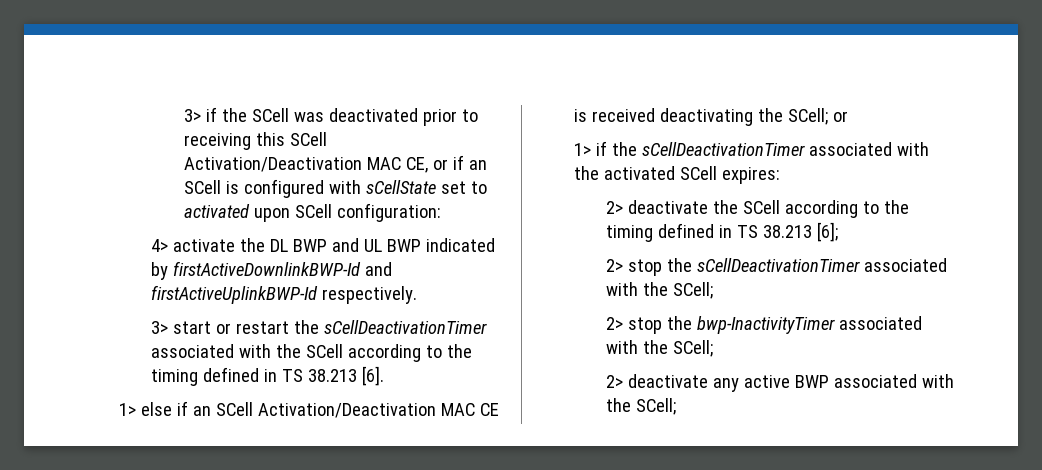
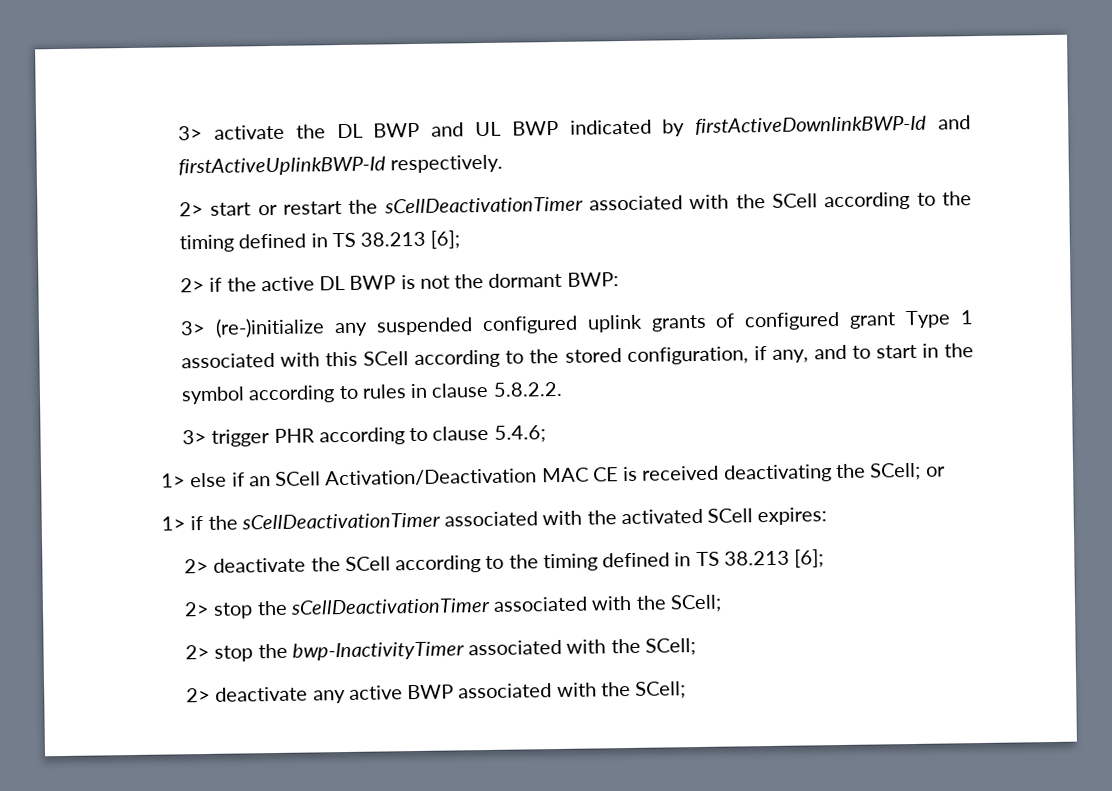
[183,107,478,126] [183,132,327,150] [183,155,487,173] [183,179,487,198] [183,203,441,222] [151,239,169,252] 3> if the SCell was deactivated prior to receiving this SCell Activation/Deactivation MAC CE, or if an SCell is configured with sCellState set to activated upon SCell configuration: // 4> -> [178,125,204,141] 3>
[151,321,169,334] 3> -> [179,201,205,217] 2>
[362,366,385,386] [6]. -> [430,230,461,249] [180,272,619,293] [180,310,975,338] [181,343,975,369] [181,381,563,405] [182,425,546,447] [6]; // 2> if the active DL BWP is not the dormant BWP: // 3> (re-)initialize any suspended configured uplink grants of configured grant Type 1 associated with this SCell according to the stored configuration, if any, and to start in the symbol according to rules in clause 5.8.2.2. // 3> trigger PHR according to clause 5.4.6;

